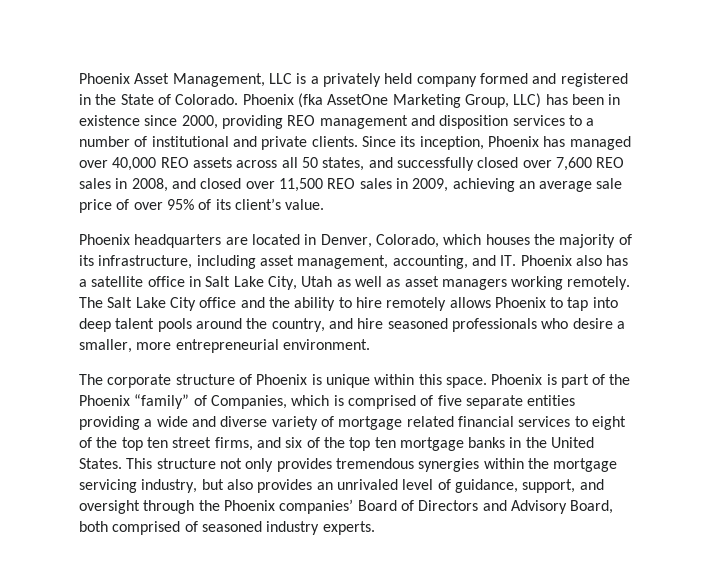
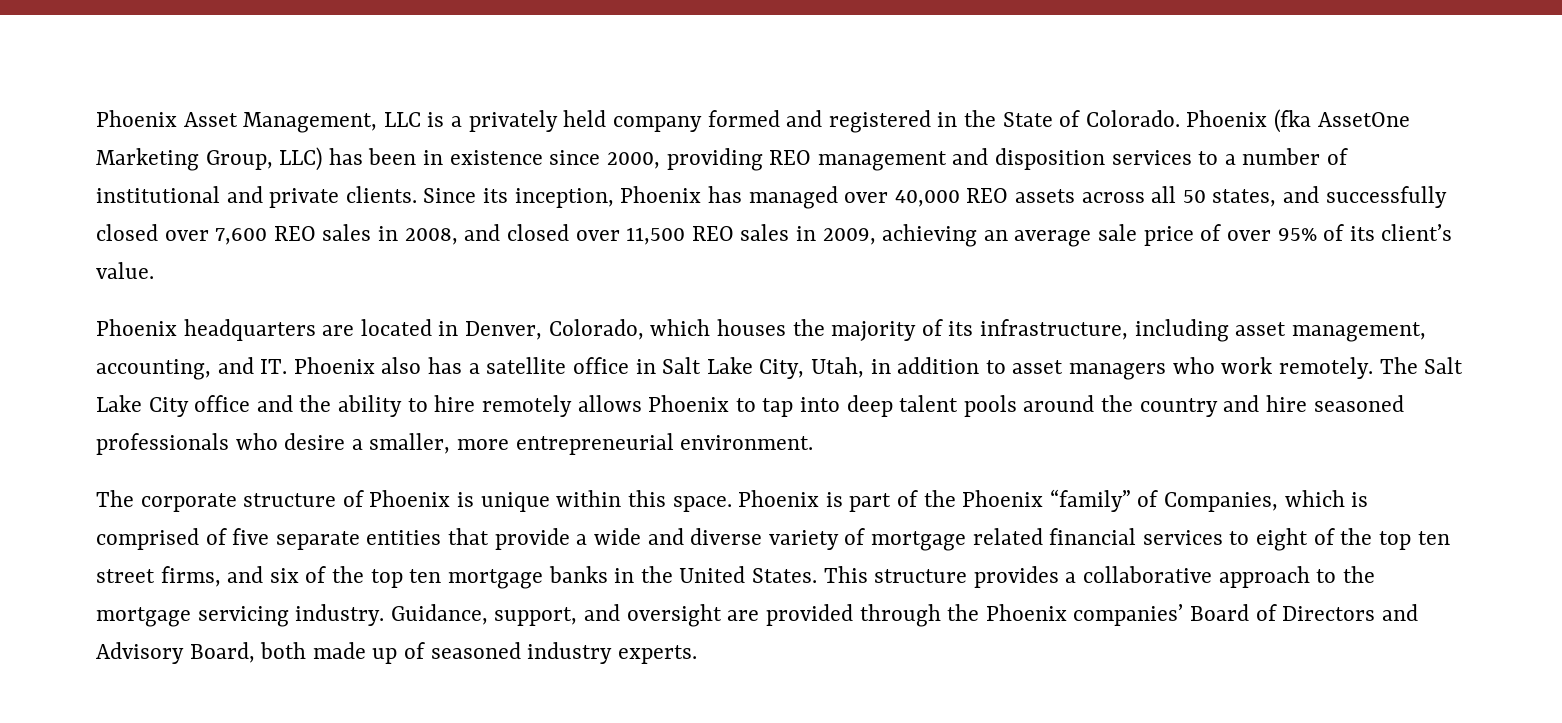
[301,276,564,290] Utah as well as asset managers working -> [810,357,1273,380] Utah, in addition to asset managers who work
[271,318,325,332] country, -> [1139,398,1218,417] country
[79,416,140,430] providing -> [448,528,570,550] that provide
[219,458,618,472] [79,479,518,493] not only provides tremendous synergies within the mortgage servicing industry, but also provides an unrivaled level of guidance, -> [973,566,1375,588] [96,604,488,627] provides a collaborative approach to the mortgage servicing industry. Guidance,
(140, 507) none -> [727,604,853,626] are provided
[112,521,181,535] comprised -> [312,642,398,664] made up

